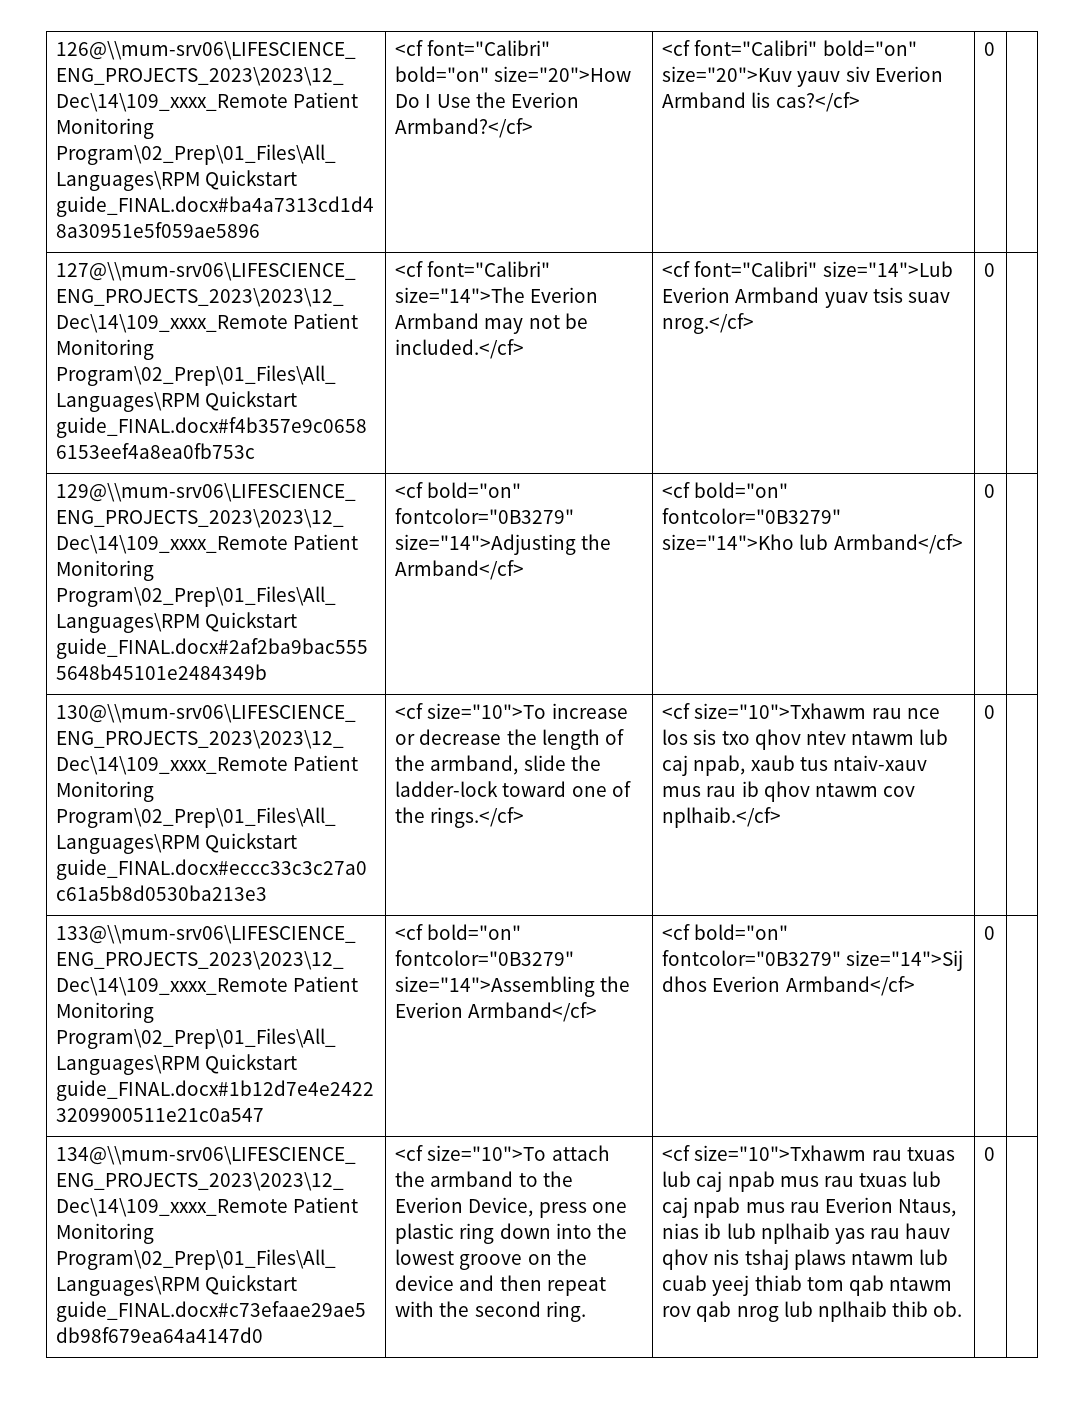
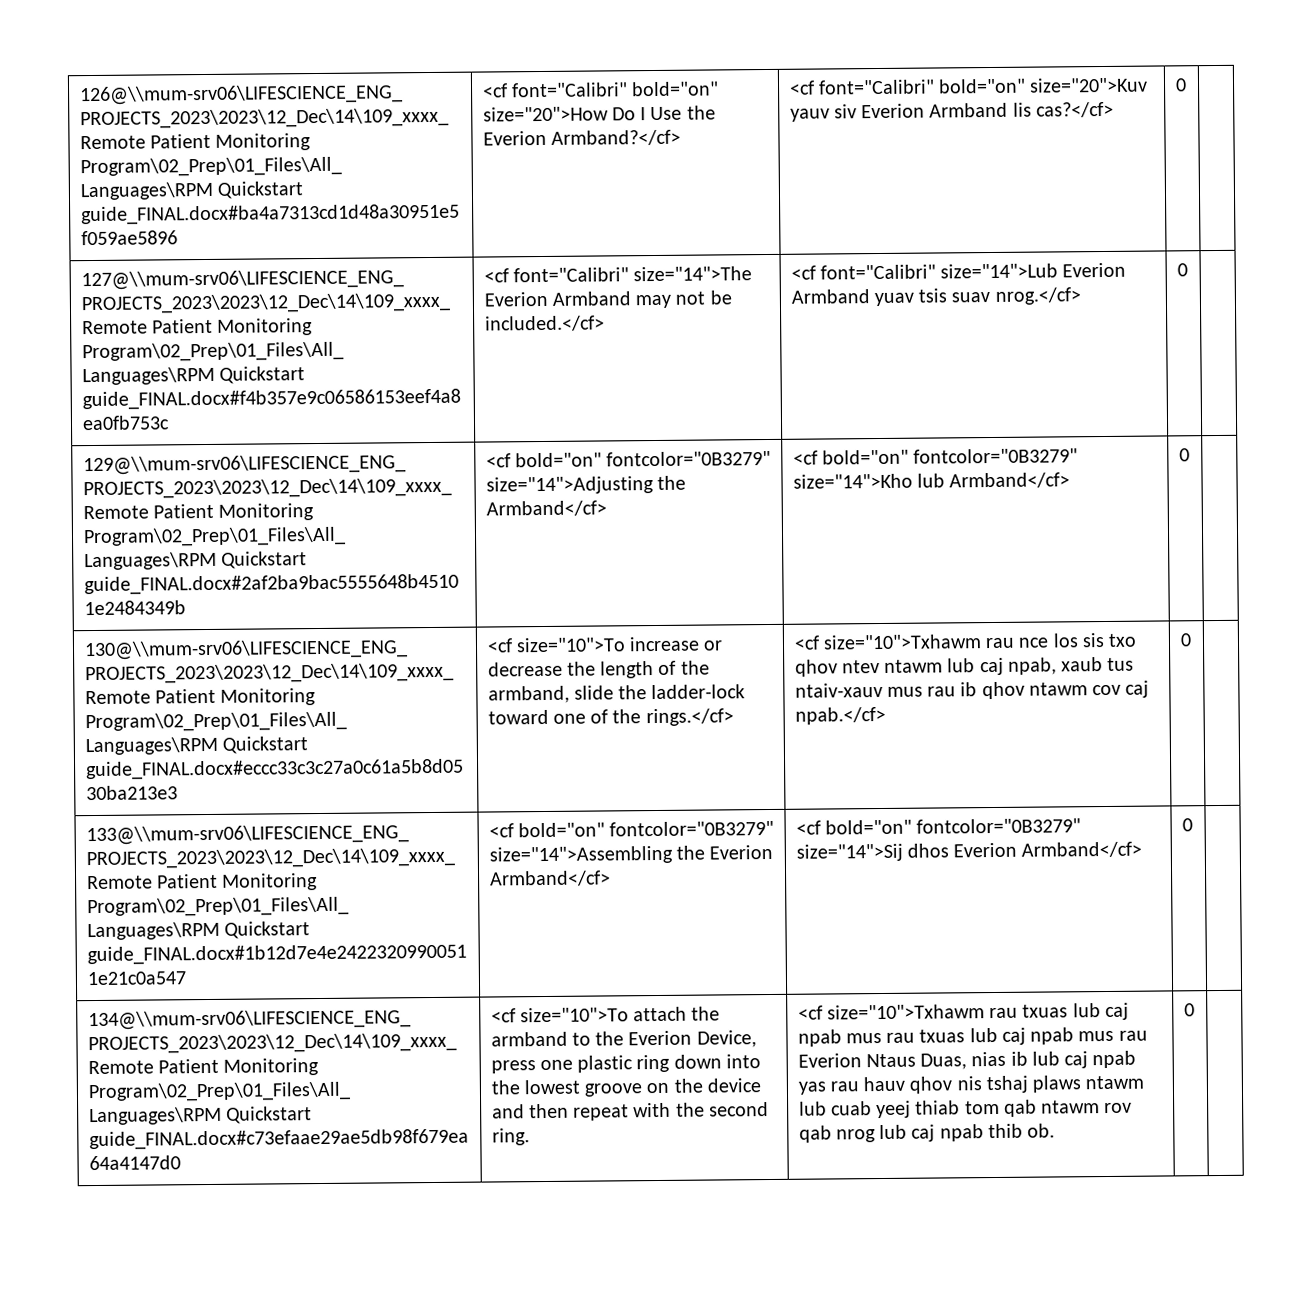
[662,807,782,828] nplhaib.</cf> -> [1125,680,1150,698] [794,706,886,725] caj npab.</cf>
[897,1199,956,1217] Ntaus, -> [865,1053,968,1070] Ntaus Duas,
[760,1223,830,1244] nplhaib -> [1064,1050,1137,1069] caj npab
[817,1301,887,1322] nplhaib -> [911,1124,984,1142] caj npab

